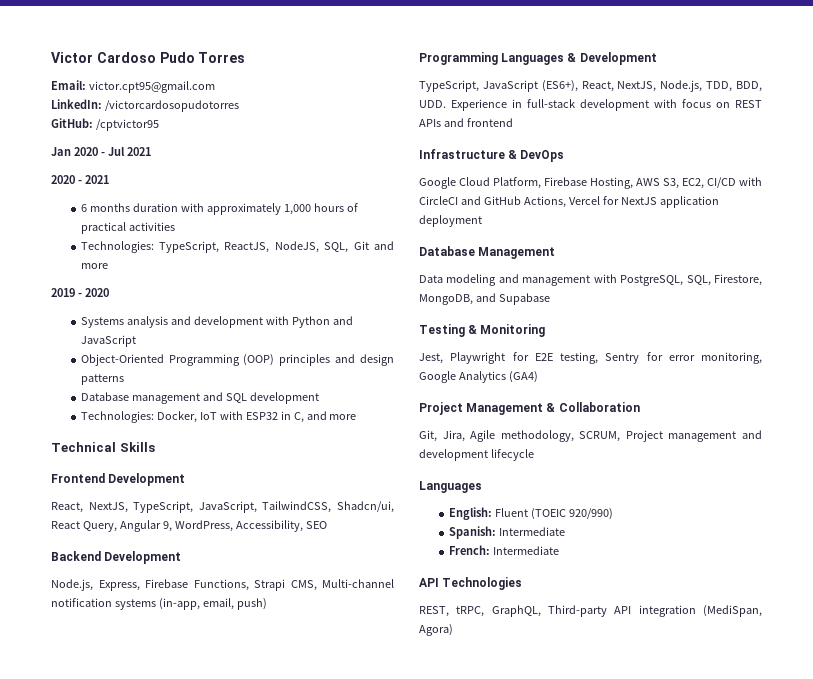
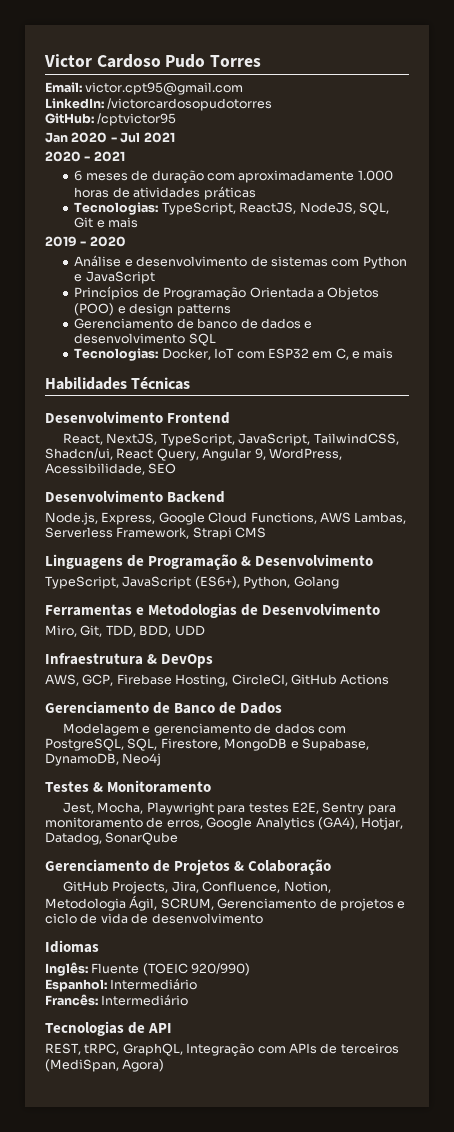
[89,203,358,215] [80,222,175,234] [80,241,154,253] months duration with approximately 1,000 hours of practical activities // Technologies: -> [85,170,393,184] [74,186,256,200] [74,202,159,215] meses de duração com aproximadamente 1.000 horas de atividades práticas // Tecnologias:
[373,241,394,250] [80,263,108,269] and more -> [96,217,139,228] e mais
[80,316,353,328] [80,335,136,347] [80,354,394,366] [80,374,124,385] [80,392,319,404] [80,411,357,423] [51,442,155,452] Systems analysis and development with Python and JavaScript // Object-Oriented Programming (OOP) principles and design patterns // Database management and SQL development // Technologies: Docker, IoT with ESP32 in C, and more // Technical Skills // -> [74,255,407,269] [74,271,155,284] [74,286,380,301] [74,303,231,316] [74,318,313,329] [74,333,216,346] [74,348,394,361] [45,377,191,390] [45,411,163,423] Análise e desenvolvimento de sistemas com Python e JavaScript // Princípios de Programação Orientada a Objetos (POO) e design patterns // Gerenciamento de banco de dados e desenvolvimento SQL // Tecnologias: Docker, IoT com ESP32 em C, e mais // Habilidades Técnicas // Desenvolvimento
[108,473,186,486] Development -> (231, 418) none
[235,520,303,532] Accessibility, -> [45,463,145,475] Acessibilidade,
(327, 525) none -> [45,490,163,502] Desenvolvimento
[104,551,182,564] Development -> (226, 497) none
[145,579,394,591] [51,598,267,610] [419,52,657,65] [419,80,763,92] [419,99,762,111] [419,118,513,127] [419,149,565,162] [419,177,762,189] [419,196,719,208] [419,215,482,227] [419,246,556,259] [419,274,762,286] [419,293,550,305] [419,324,546,337] [419,352,762,364] [419,371,538,383] [419,402,640,415] [419,430,762,442] [419,449,534,461] [419,481,482,493] [448,507,613,520] [448,526,565,539] [448,545,559,555] [419,577,523,590] Firebase Functions, Strapi CMS, Multi-channel notification systems (in-app, email, push) // Programming Languages & Development // TypeScript, JavaScript (ES6+), React, NextJS, Node.js, TDD, BDD, UDD. Experience in full-stack development with focus on REST APIs and frontend // Infrastructure & DevOps // Google Cloud Platform, Firebase Hosting, AWS S3, EC2, CI/CD with CircleCI and GitHub Actions, Vercel for NextJS application deployment // Database Management // Data modeling and management with PostgreSQL, SQL, Firestore, MongoDB, and Supabase // Testing & Monitoring // Jest, Playwright for E2E testing, Sentry for error monitoring, Google Analytics (GA4) // Project Management & Collaboration // Git, Jira, Agile methodology, SCRUM, Project management and development lifecycle // Languages // English: Fluent (TOEIC 920/990) // Spanish: Intermediate // French: Intermediate // API Technologies -> [158,512,407,525] [45,527,267,540] [45,554,374,570] [45,576,339,589] [45,603,381,618] [45,625,205,637] [45,653,214,668] [45,674,390,687] [45,701,283,714] [63,723,346,736] [45,738,369,751] [45,753,162,766] [45,780,212,793] [63,802,396,815] [45,817,404,830] [45,832,179,845] [45,859,332,875] [63,881,331,894] [45,896,406,911] [45,913,263,924] [45,940,99,953] [45,962,251,976] [45,978,198,992] [45,994,189,1006] [45,1021,173,1036] Google Cloud Functions, AWS Lambas, Serverless Framework, Strapi CMS // Linguagens de Programação & Desenvolvimento // TypeScript, JavaScript (ES6+), Python, Golang // Ferramentas e Metodologias de Desenvolvimento // Miro, Git, TDD, BDD, UDD // Infraestrutura & DevOps // AWS, GCP, Firebase Hosting, CircleCI, GitHub Actions // Gerenciamento de Banco de Dados // Modelagem e gerenciamento de dados com PostgreSQL, SQL, Firestore, MongoDB e Supabase, DynamoDB, Neo4j // Testes & Monitoramento // Jest, Mocha, Playwright para testes E2E, Sentry para monitoramento de erros, Google Analytics (GA4), Hotjar, Datadog, SonarQube // Gerenciamento de Projetos & Colaboração // GitHub Projects, Jira, Confluence, Notion, Metodologia Ágil, SCRUM, Gerenciamento de projetos e ciclo de vida de desenvolvimento // Idiomas // Inglês: Fluente (TOEIC 920/990) // Espanhol: Intermediário // Francês: Intermediário // Tecnologias de API
[548,605,696,617] Third-party API integration -> [186,1043,399,1057] Integração com APIs de terceiros

